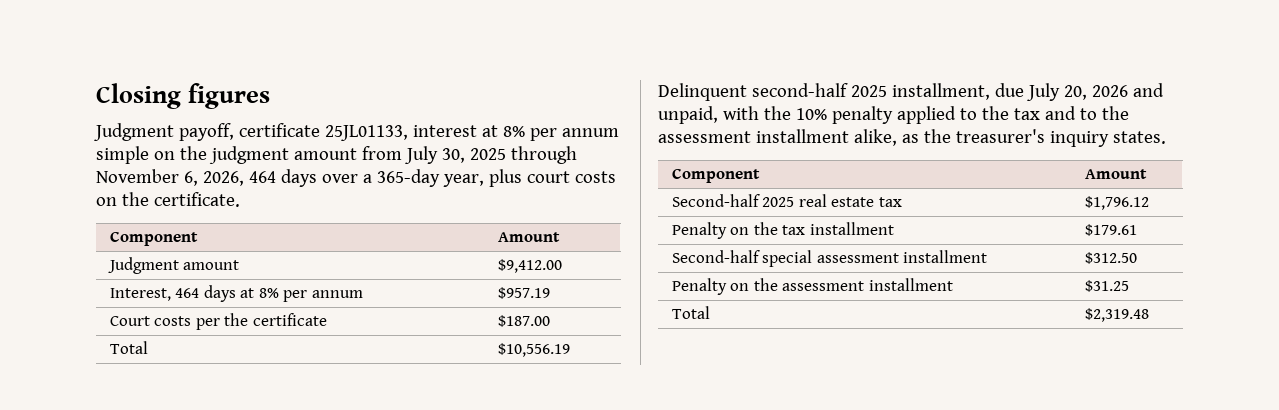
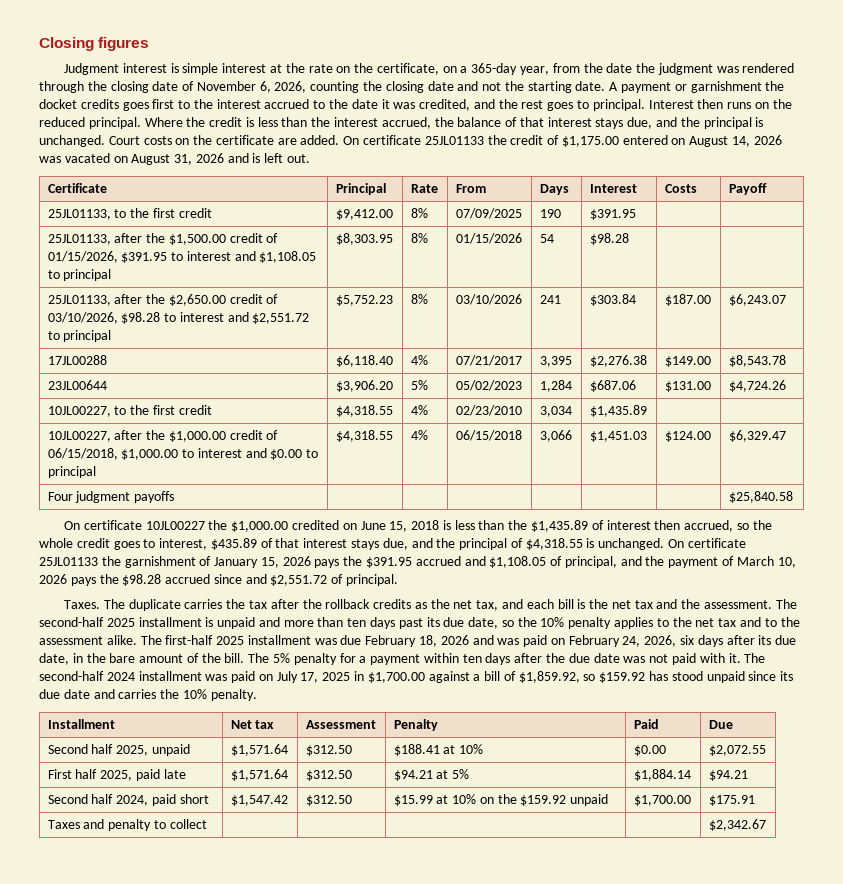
[178,123,619,141] [96,146,577,164] [96,169,616,187] [96,192,240,207] [109,231,198,246] [497,232,560,242] [107,257,240,274] [497,259,562,273] [109,285,363,302] [497,287,550,299] [109,313,327,330] [497,315,550,327] [109,341,148,354] [497,343,570,357] [658,83,1164,101] [658,106,759,124] payoff, certificate 25JL01133, interest at 8% per annum simple on the judgment amount from July 30, 2025 through November 6, 2026, 464 days over a 365-day year, plus court costs on the certificate. // Component | Amount // Judgment amount | $9,412.00 // Interest, 464 days at 8% per annum | $957.19 // Court costs per the certificate | $187.00 // Total | $10,556.19 // Delinquent second-half 2025 installment, due July 20, 2026 and unpaid, with -> [122,63,795,75] [39,81,785,93] [39,99,792,111] [39,117,764,129] [39,135,782,147] [39,153,311,165] [47,183,107,193] [335,183,386,195] [410,184,438,193] [455,184,486,193] [539,184,569,195] [589,184,637,193] [664,184,697,193] [728,183,767,195] [47,208,212,220] [335,209,393,220] [410,208,428,218] [455,208,522,219] [539,209,561,218] [589,209,636,220] [47,233,279,245] [47,251,317,263] [47,269,112,281] [335,233,393,245] [410,233,428,243] [455,233,522,244] [539,234,554,243] [589,233,629,245] [47,294,279,306] [47,312,310,324] [47,330,112,342] [335,295,393,306] [410,294,428,304] [455,294,522,305] [539,295,561,304] [589,294,636,306] [664,294,711,306] [728,294,786,306] [47,355,107,365] [335,355,393,367] [410,355,428,365] [455,355,522,366] [539,356,572,367] [589,355,647,367] [664,356,711,367] [728,355,786,367] [47,380,107,390] [335,380,393,392] [410,380,428,390] [455,380,522,391] [539,380,572,392] [589,380,636,392] [664,381,711,392] [728,380,786,392] [47,405,212,417] [335,405,393,417] [410,405,428,415] [455,405,522,416] [539,406,572,417] [589,405,647,417] [47,430,279,442] [47,448,319,460] [47,466,96,478] [335,430,393,442] [410,430,428,440] [455,430,522,441] [539,430,572,442] [589,431,647,442] [664,431,711,442] [728,430,786,442] [47,491,175,503] [728,491,793,503] [64,520,772,532] [39,538,746,550] [39,556,796,568] [39,574,399,586] [64,599,797,611] [39,617,514,629] interest is simple interest at the rate on the certificate, on a 365-day year, from the date the judgment was rendered through the closing date of November 6, 2026, counting the closing date and not the starting date. A payment or garnishment the docket credits goes first to the interest accrued to the date it was credited, and the rest goes to principal. Interest then runs on the reduced principal. Where the credit is less than the interest accrued, the balance of that interest stays due, and the principal is unchanged. Court costs on the certificate are added. On certificate 25JL01133 the credit of $1,175.00 entered on August 14, 2026 was vacated on August 31, 2026 and is left out. // Certificate | Principal | Rate | From | Days | Interest | Costs | Payoff // 25JL01133, to the first credit | $9,412.00 | 8% | 07/09/2025 | 190 | $391.95 | | // 25JL01133, after the $1,500.00 credit of 01/15/2026, $391.95 to interest and $1,108.05 to principal | $8,303.95 | 8% | 01/15/2026 | 54 | $98.28 | | // 25JL01133, after the $2,650.00 credit of 03/10/2026, $98.28 to interest and $2,551.72 to principal | $5,752.23 | 8% | 03/10/2026 | 241 | $303.84 | $187.00 | $6,243.07 // 17JL00288 | $6,118.40 | 4% | 07/21/2017 | 3,395 | $2,276.38 | $149.00 | $8,543.78 // 23JL00644 | $3,906.20 | 5% | 05/02/2023 | 1,284 | $687.06 | $131.00 | $4,724.26 // 10JL00227, to the first credit | $4,318.55 | 4% | 02/23/2010 | 3,034 | $1,435.89 | | // 10JL00227, after the $1,000.00 credit of 06/15/2018, $1,000.00 to interest and $0.00 to principal | $4,318.55 | 4% | 06/15/2018 | 3,066 | $1,451.03 | $124.00 | $6,329.47 // Four judgment payoffs | | | | | | | $25,840.58 // On certificate 10JL00227 the $1,000.00 credited on June 15, 2018 is less than the $1,435.89 of interest then accrued, so the whole credit goes to interest, $435.89 of that interest stays due, and the principal of $4,318.55 is unchanged. On certificate 25JL01133 the garnishment of January 15, 2026 pays the $391.95 accrued and $1,108.05 of principal, and the payment of March 10, 2026 pays the $98.28 accrued since and $2,551.72 of principal. // Taxes. The duplicate carries the tax after the rollback credits as the net tax, and each bill is the net tax and the assessment. The second-half 2025 installment is unpaid and more than ten days past its due date, so
[896,106,1009,124] applied to the -> [614,617,715,629] applies to the net
[755,129,1166,147] [671,168,760,183] [1084,169,1147,179] [671,194,902,207] [1084,196,1149,210] [671,222,894,239] [1084,224,1137,236] [671,250,988,267] [1084,252,1137,264] [671,278,953,295] [1084,280,1129,292] [671,306,710,319] [1084,308,1149,322] installment alike, as the treasurer's inquiry states. // Component | Amount // Second-half 2025 real estate tax | $1,796.12 // Penalty on the tax installment | $179.61 // Second-half special assessment installment | $312.50 // Penalty on the assessment installment | $31.25 // Total | $2,319.48 -> [106,635,797,647] [39,653,766,665] [39,671,794,683] [39,689,257,701] [47,719,115,729] [230,720,275,729] [305,720,376,729] [393,719,438,731] [633,719,659,729] [708,720,733,729] [47,744,190,756] [230,744,288,756] [305,745,352,756] [393,744,484,756] [633,745,666,756] [708,745,766,756] [47,769,186,781] [230,769,288,781] [305,770,352,781] [393,769,470,781] [633,769,691,781] [708,770,748,781] [47,794,209,806] [230,795,288,806] [305,795,352,806] [393,794,609,806] [633,795,691,806] [708,795,755,806] [47,819,207,831] [708,819,766,831] alike. The first-half 2025 installment was due February 18, 2026 and was paid on February 24, 2026, six days after its due date, in the bare amount of the bill. The 5% penalty for a payment within ten days after the due date was not paid with it. The second-half 2024 installment was paid on July 17, 2025 in $1,700.00 against a bill of $1,859.92, so $159.92 has stood unpaid since its due date and carries the 10% penalty. // Installment | Net tax | Assessment | Penalty | Paid | Due // Second half 2025, unpaid | $1,571.64 | $312.50 | $188.41 at 10% | $0.00 | $2,072.55 // First half 2025, paid late | $1,571.64 | $312.50 | $94.21 at 5% | $1,884.14 | $94.21 // Second half 2024, paid short | $1,547.42 | $312.50 | $15.99 at 10% on the $159.92 unpaid | $1,700.00 | $175.91 // Taxes and penalty to collect | | | | | $2,342.67

